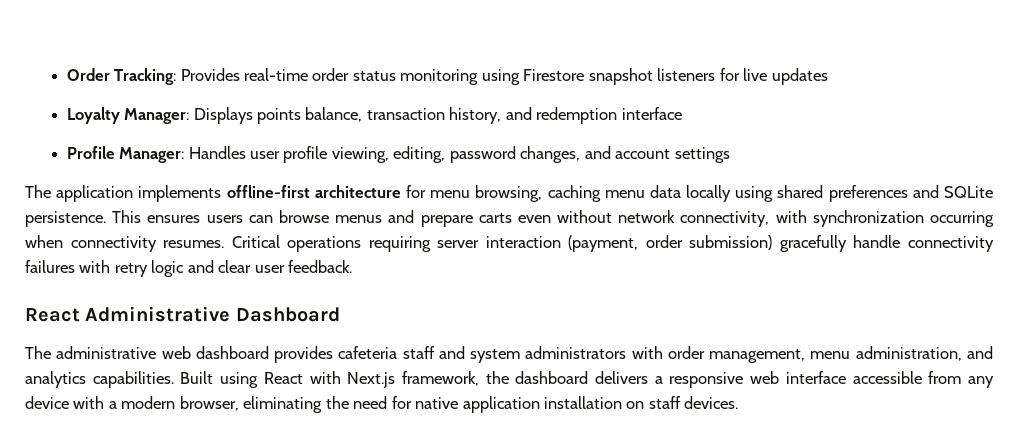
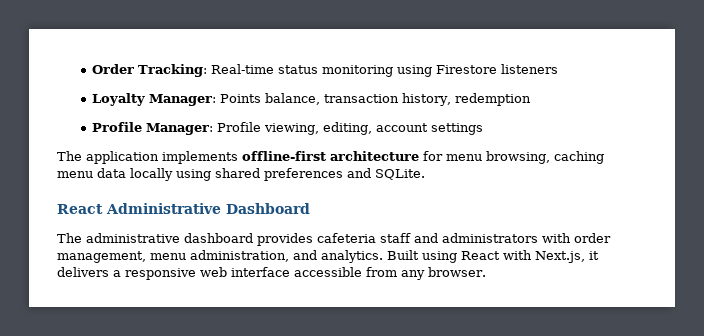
[180,68,350,81] Provides real-time order -> [210,64,274,74] Real-time
[588,68,653,85] snapshot -> (497, 69) none
[719,68,828,85] for live updates -> (558, 69) none
[193,107,302,124] Displays points -> [219,94,261,103] Points
[505,107,532,120] and -> (451, 99) none
[621,107,682,120] interface -> (531, 99) none
[188,146,611,163] Handles user profile viewing, editing, password changes, and -> [216,122,372,135] Profile viewing, editing,
[944,186,993,198] [25,210,994,227] [25,235,995,252] [25,260,353,277] SQLite persistence. This ensures users can browse menus and prepare carts even without network connectivity, with synchronization occurring when connectivity resumes. Critical operations requiring server interaction (payment, order submission) gracefully handle connectivity failures with retry logic and clear user feedback. -> [375,169,425,180] SQLite.
[161,346,191,359] web -> (180, 238) none
[470,349,521,363] system -> (438, 238) none
[25,371,174,388] analytics capabilities. -> [321,250,383,263] analytics.
[347,371,589,388] Next.js framework, the dashboard -> [535,251,599,263] Next.js, it
[25,396,739,413] device with a modern browser, eliminating the need for native application installation on staff devices. -> [428,267,486,277] browser.

